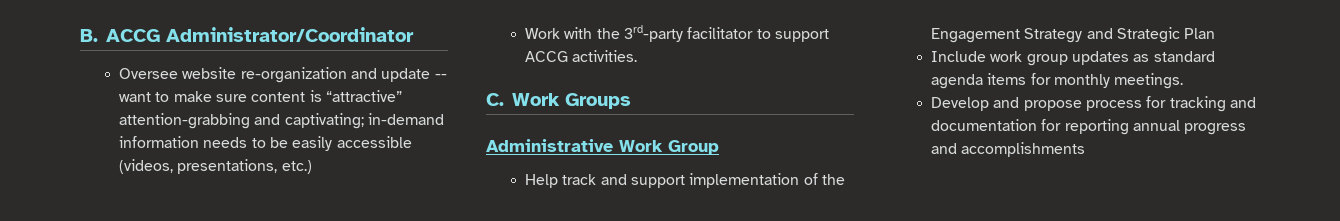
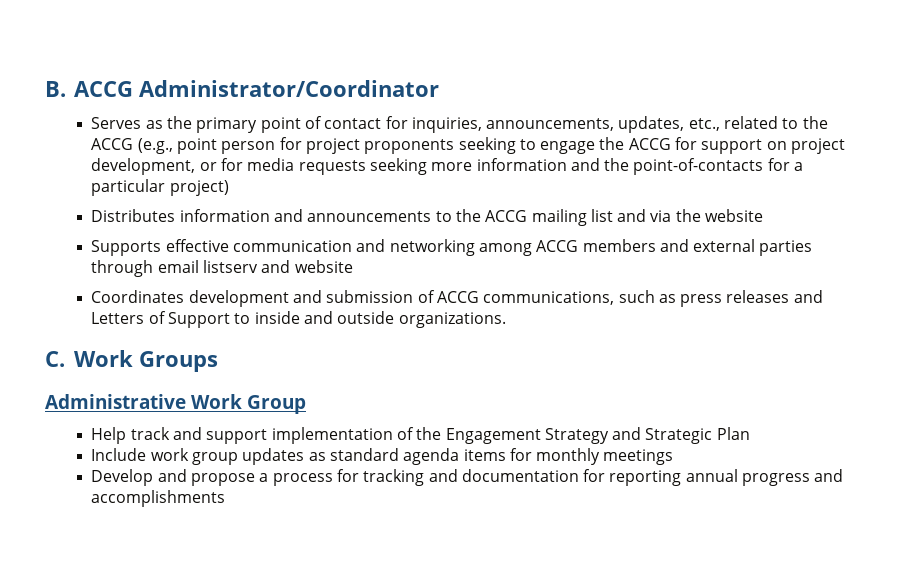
[119,67,447,83] [119,90,403,102] [119,113,445,129] [119,136,412,151] [119,159,312,174] [525,25,830,42] [525,50,638,62] Oversee website re-organization and update -- want to make sure content is “attractive” attention-grabbing and captivating; in-demand information needs to be easily accessible (videos, presentations, etc.) // Work with the 3rd-party facilitator to support ACCG activities. -> [91,116,828,133] [91,137,846,154] [91,158,804,175] [91,179,229,196] [91,209,764,226] [91,239,813,256] [91,260,353,277] [91,290,823,307] [91,311,506,328] Serves as the primary point of contact for inquiries, announcements, updates, etc., related to the ACCG (e.g., point person for project proponents seeking to engage the ACCG for support on project development, or for media requests seeking more information and the point-of-contacts for a particular project) // Distributes information and announcements to the ACCG mailing list and via the website // Supports effective communication and networking among ACCG members and external parties through email listserv and website // Coordinates development and submission of ACCG communications, such as press releases and Letters of Support to inside and outside organizations.
[1114,73,1184,89] meetings. -> [603,449,674,465] meetings
(1082, 105) none -> [259,473,269,482] a

